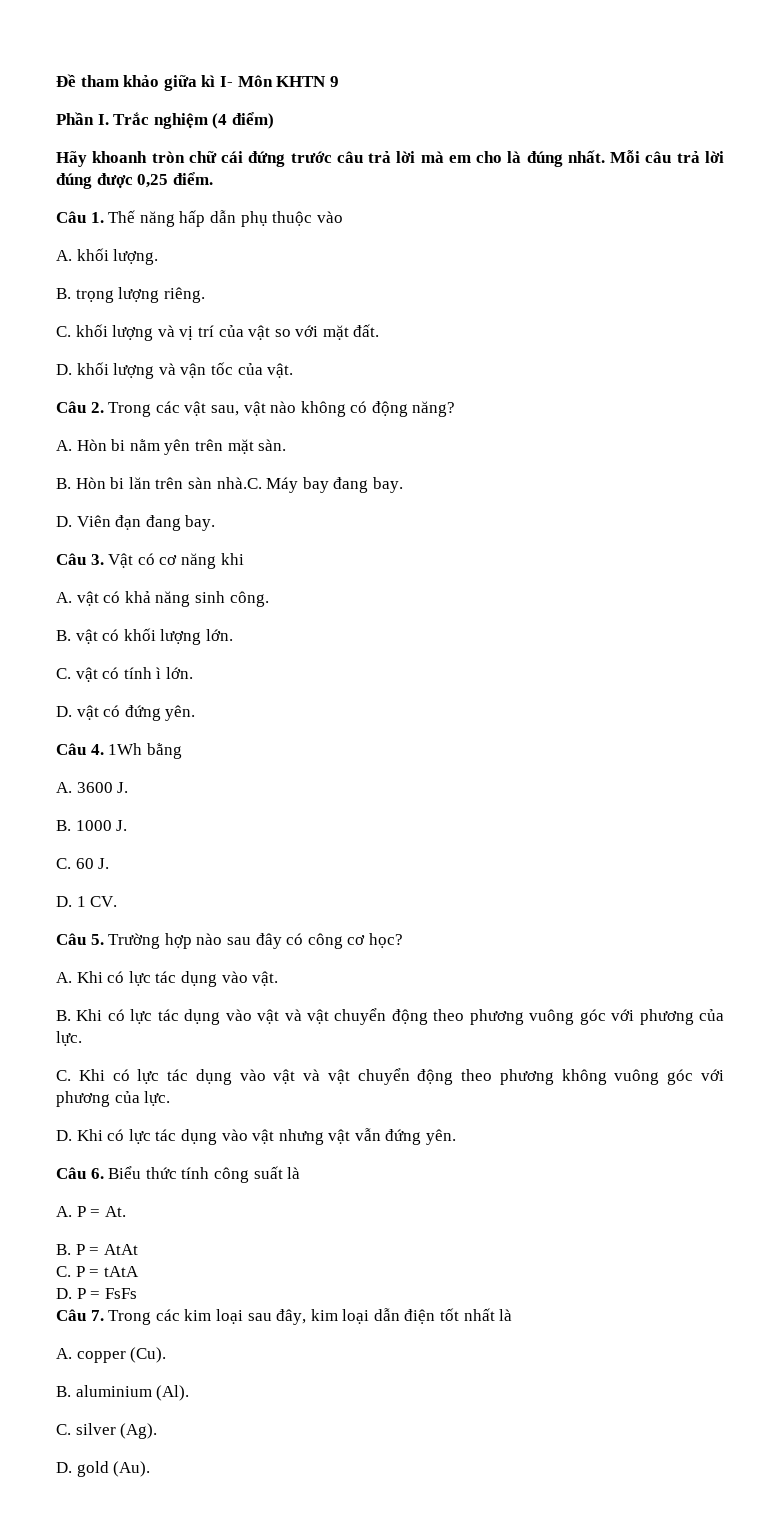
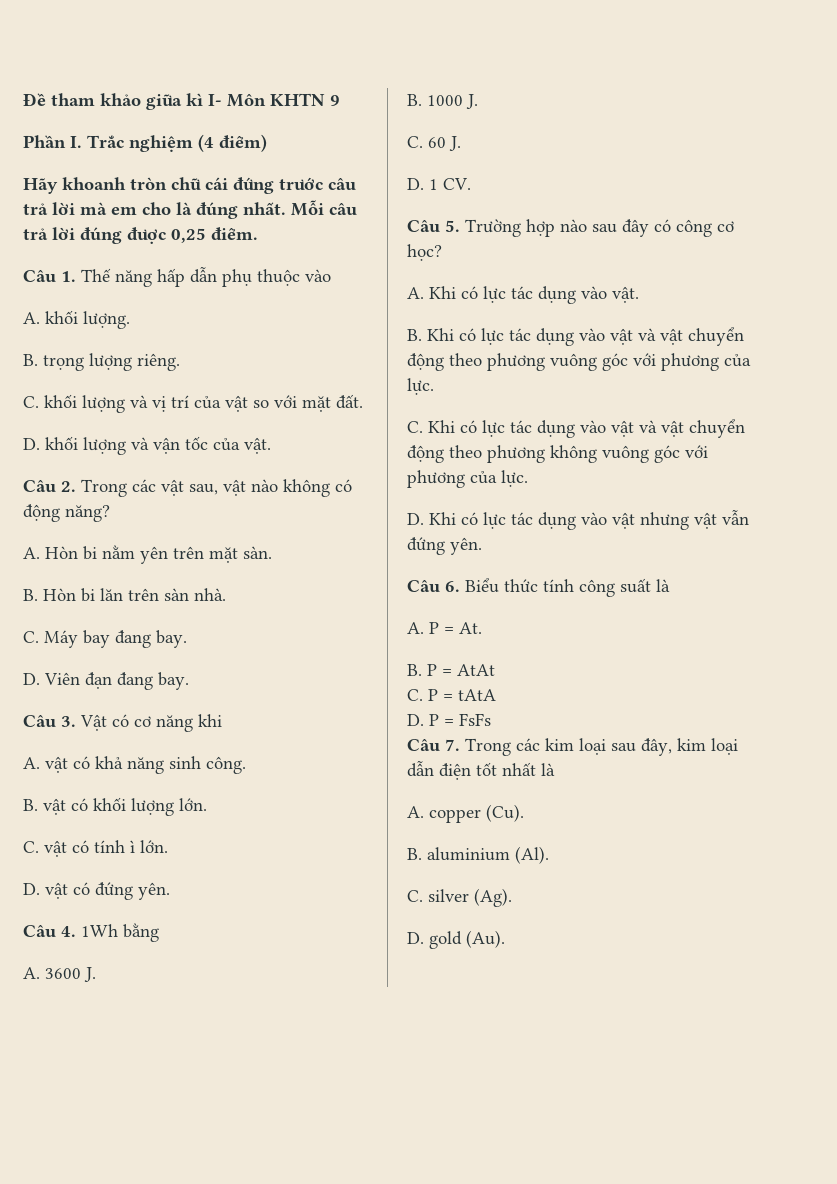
[216,477,262,489] nhà.C. -> [194,588,226,601] [23,631,39,643] nhà. // C.

